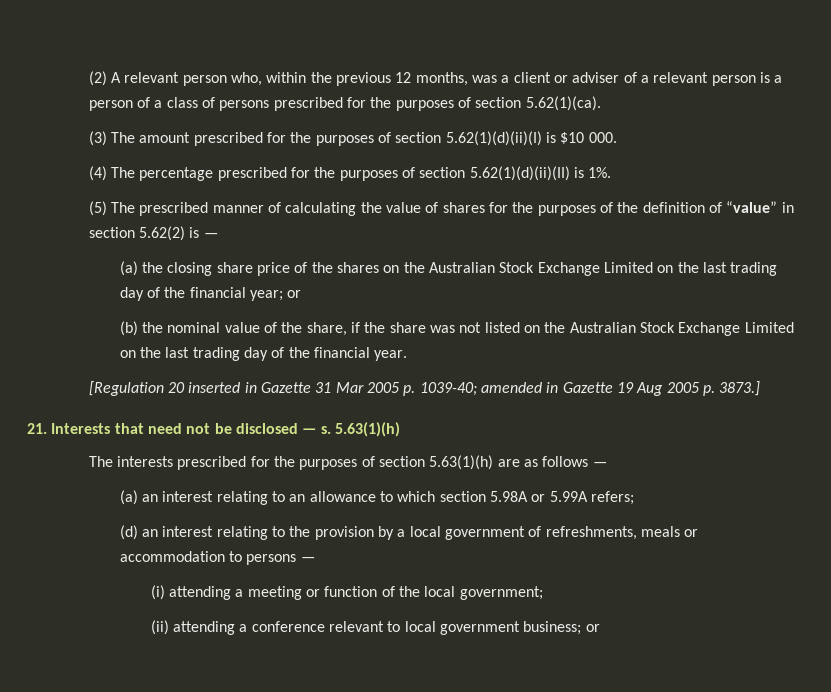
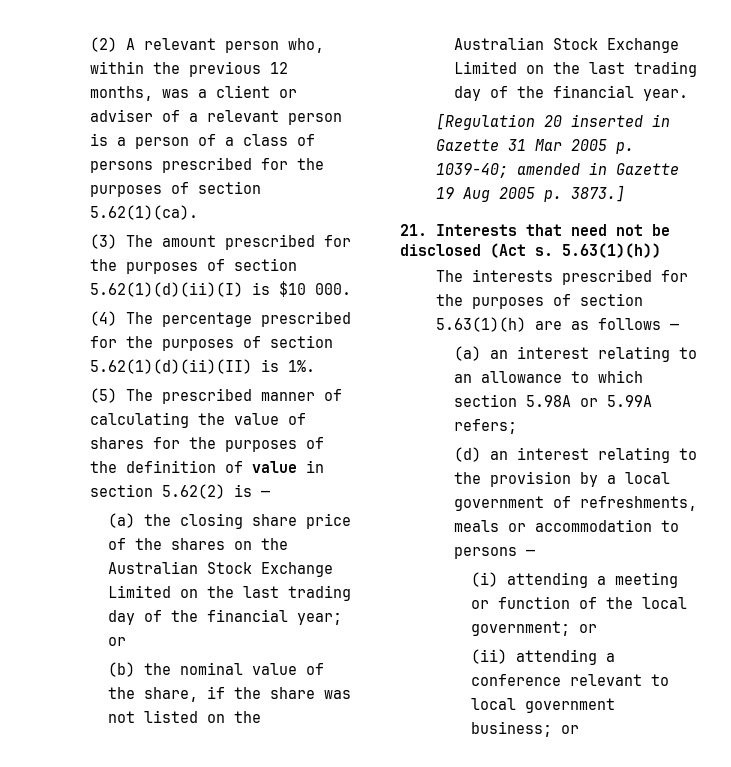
[726,201,778,213] “value” -> [251,461,297,473] value
[302,422,400,437] — s. 5.63(1)(h) -> [490,243,661,258] (Act s. 5.63(1)(h))
(543, 593) none -> [579,624,598,633] or

